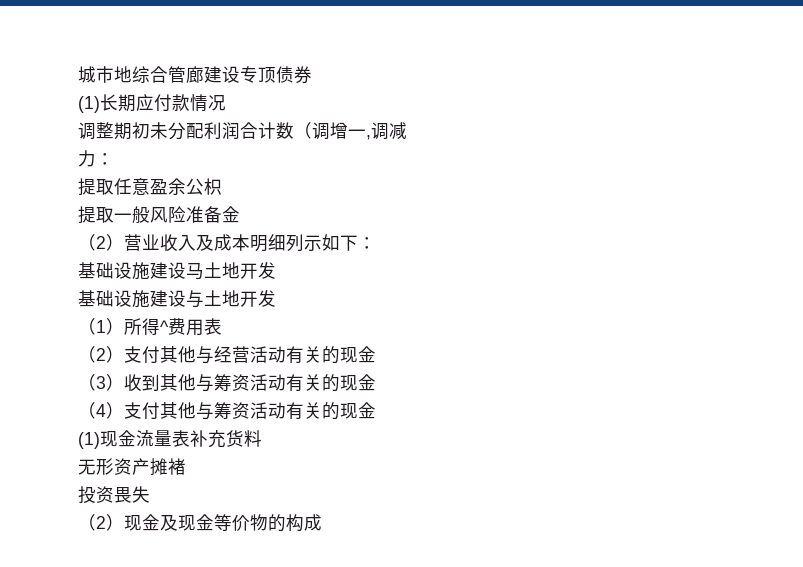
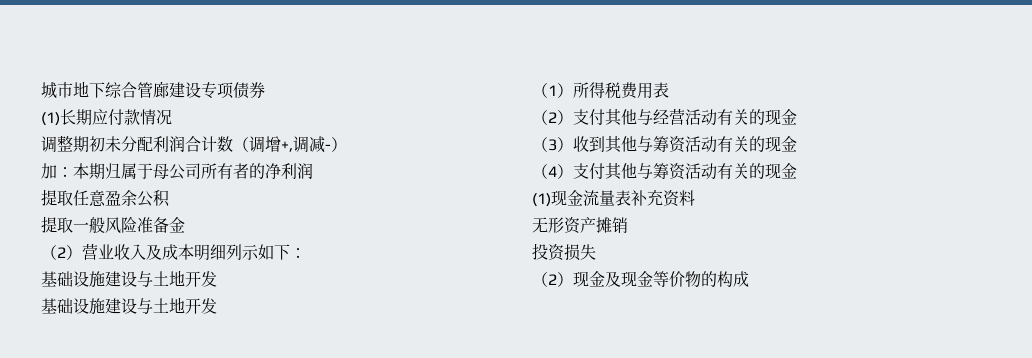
(132, 74) none -> [89,82,105,98] 下
[258,67,276,83] 顶 -> [217,82,234,99] 项
[348,129,371,140] 一, -> [281,141,293,152] +,
[78,150,114,167] // 力： -> [325,137,347,152] [41,163,313,180] -） // 加：本期归属于母公司所有者的净利润
[204,178,222,195] 枳 -> [153,190,170,207] 积
[186,262,204,280] 马 -> [137,271,153,287] 与
[160,320,169,333] ^ -> [605,82,621,99] 税
[226,430,244,447] 货 -> [663,190,680,207] 资
[168,458,186,475] 褚 -> [612,217,628,233] 销
[114,487,132,503] 畏 -> [564,244,580,261] 损

